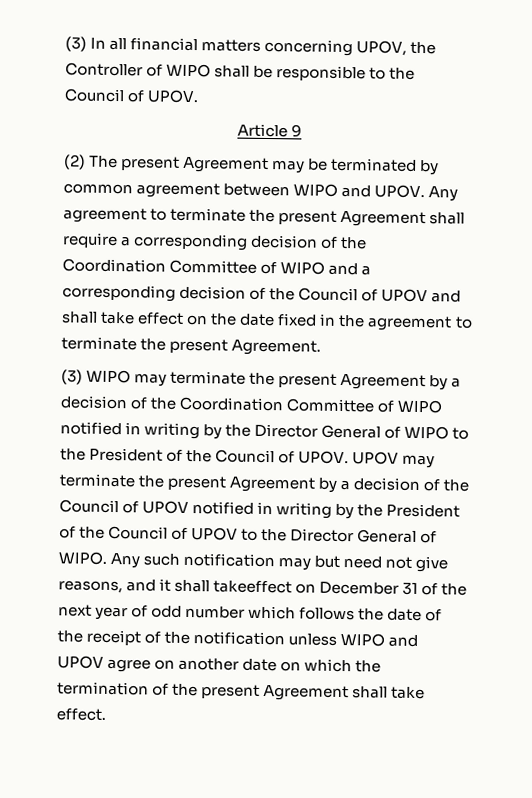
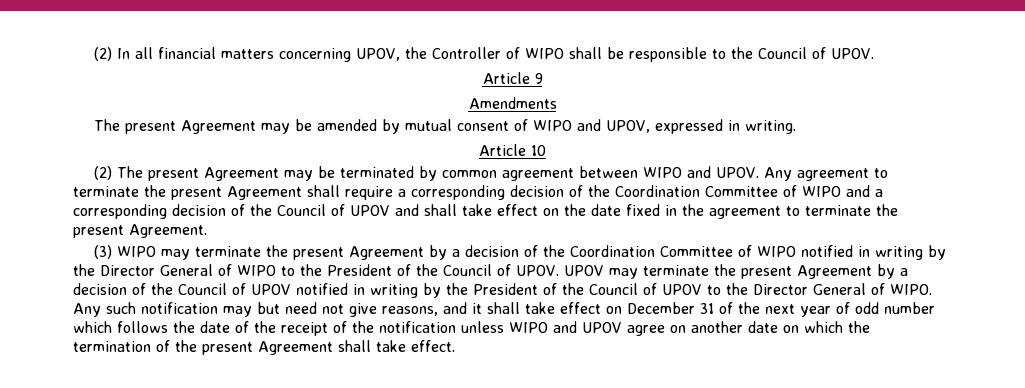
[65,36,87,52] (3) -> [93,47,112,61] (2)
(303, 131) none -> [468,97,557,109] [93,119,796,134] [479,144,546,156] // Amendments // The present Agreement may be amended by mutual consent of WIPO and UPOV, expressed in writing. // Article 10
[213,580,293,594] takeeffect -> [525,302,601,314] take effect

